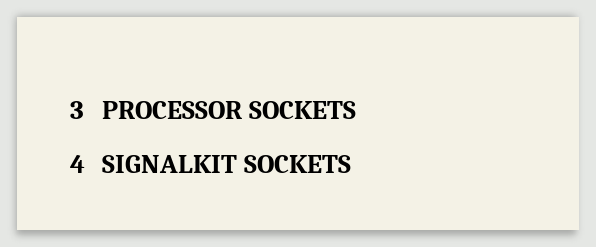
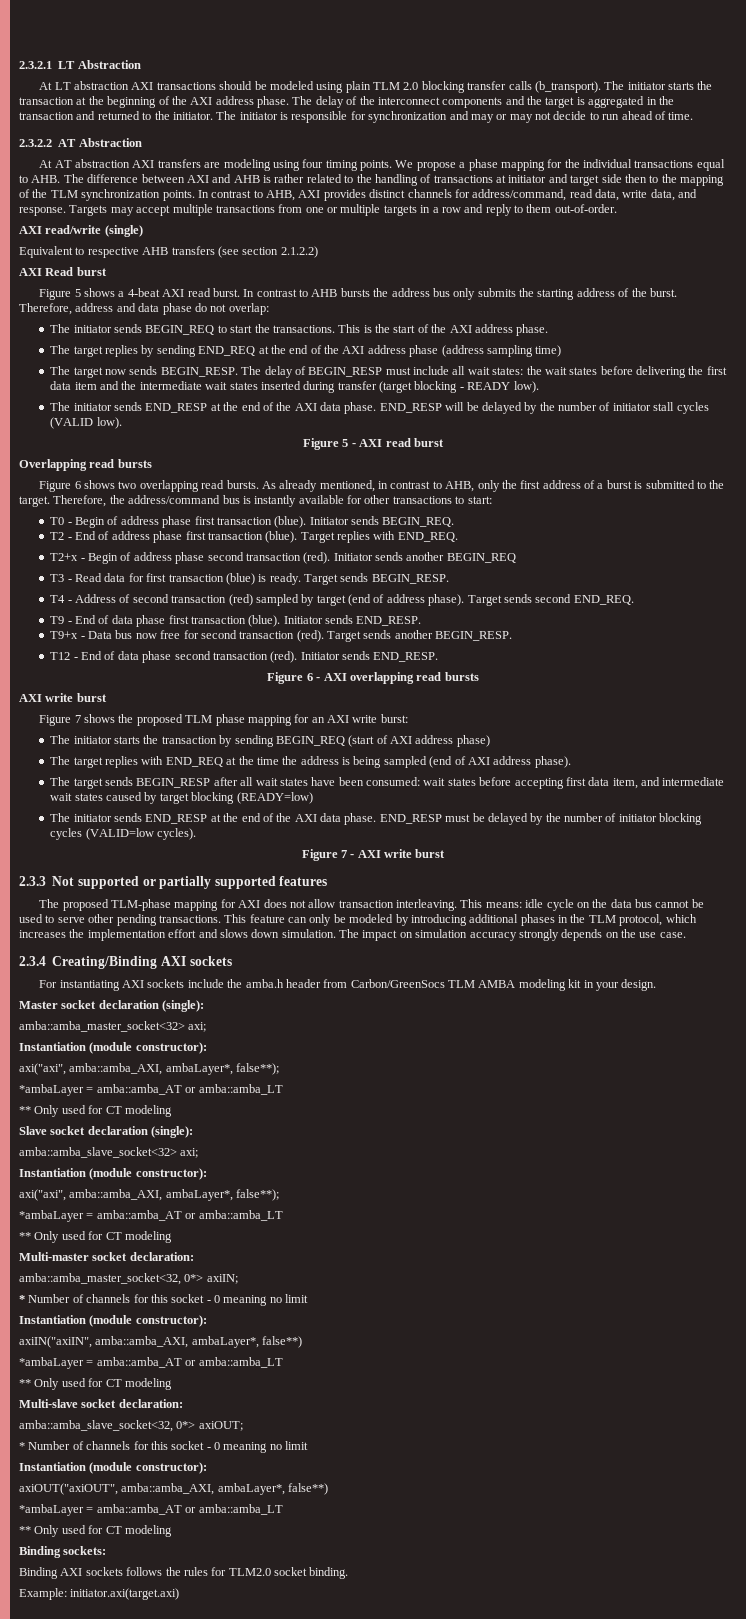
[70,101,357,119] [70,155,352,173] 3 PROCESSOR SOCKETS // 4 SIGNALKIT SOCKETS -> [19,60,141,69] [39,81,713,93] [19,96,674,108] [19,111,694,123] [19,138,142,147] [39,159,725,171] [19,174,724,186] [19,189,698,201] [19,204,617,216] [19,225,143,237] [19,246,318,258] [19,267,107,276] [39,288,677,300] [19,303,269,315] [50,324,549,336] [50,345,562,357] [50,366,727,378] [50,381,539,393] [50,402,709,414] [50,417,122,429] [303,438,444,450] [19,459,152,471] [39,480,725,492] [19,495,492,507] [50,516,455,528] [50,531,458,543] [50,552,516,564] [50,573,449,585] [50,594,634,606] [50,615,422,627] [50,630,513,642] [50,651,439,663] [267,672,479,684] [19,693,107,702] [39,714,408,726] [50,735,490,747] [50,756,571,768] [50,777,725,789] [50,792,313,804] [50,813,703,825] [50,828,197,840] [301,849,446,861] [19,876,328,889] [39,899,704,911] [19,914,697,926] [19,929,686,941] [19,956,232,969] [39,979,657,991] [19,1000,205,1012] [19,1021,207,1032] [19,1042,207,1054] [19,1063,280,1075] [19,1084,283,1096] [19,1105,172,1117] [19,1126,194,1138] [19,1147,199,1158] [19,1168,207,1180] [19,1189,280,1201] [19,1210,283,1222] [19,1231,172,1243] [19,1252,194,1261] [19,1273,238,1285] [19,1294,309,1306] [19,1315,207,1327] [19,1336,303,1348] [19,1357,283,1369] [19,1378,172,1390] [19,1399,183,1408] [19,1420,243,1432] [19,1441,309,1453] [19,1462,207,1474] [19,1483,329,1495] [19,1504,283,1516] [19,1525,172,1537] [19,1546,107,1558] [19,1567,349,1579] [19,1588,180,1600] 2.3.2.1 LT Abstraction // At LT abstraction AXI transactions should be modeled using plain TLM 2.0 blocking transfer calls (b_transport). The initiator starts the transaction at the beginning of the AXI address phase. The delay of the interconnect components and the target is aggregated in the transaction and returned to the initiator. The initiator is responsible for synchronization and may or may not decide to run ahead of time. // 2.3.2.2 AT Abstraction // At AT abstraction AXI transfers are modeling using four timing points. We propose a phase mapping for the individual transactions equal to AHB. The difference between AXI and AHB is rather related to the handling of transactions at initiator and target side then to the mapping of the TLM synchronization points. In contrast to AHB, AXI provides distinct channels for address/command, read data, write data, and response. Targets may accept multiple transactions from one or multiple targets in a row and reply to them out-of-order. // AXI read/write (single) // Equivalent to respective AHB transfers (see section 2.1.2.2) // AXI Read burst // Figure 5 shows a 4-beat AXI read burst. In contrast to AHB bursts the address bus only submits the starting address of the burst. Therefore, address and data phase do not overlap: // The initiator sends BEGIN_REQ to start the transactions. This is the start of the AXI address phase. // The target replies by sending END_REQ at the end of the AXI address phase (address sampling time) // The target now sends BEGIN_RESP. The delay of BEGIN_RESP must include all wait states: the wait states before delivering the first data item and the intermediate wait states inserted during transfer (target blocking - READY low). // The initiator sends END_RESP at the end of the AXI data phase. END_RESP will be delayed by the number of initiator stall cycles (VALID low). // Figure 5 - AXI read burst // Overlapping read bursts // Figure 6 shows two overlapping read bursts. As already mentioned, in contrast to AHB, only the first address of a burst is submitted to the target. Therefore, the address/command bus is instantly available for other transactions to start: // T0 - Begin of address phase first transaction (blue). Initiator sends BEGIN_REQ. // T2 - End of address phase first transaction (blue). Target replies with END_REQ. // T2+x - Begin of address phase second transaction (red). Initiator sends another BEGIN_REQ // T3 - Read data for first transaction (blue) is ready. Target sends BEGIN_RESP. // T4 - Address of second transaction (red) sampled by target (end of address phase). Target sends second END_REQ. // T9 - End of data phase first transaction (blue). Initiator sends END_RESP. // T9+x - Data bus now free for second transaction (red). Target sends another BEGIN_RESP. // T12 - End of data phase second transaction (red). Initiator sends END_RESP. // Figure 6 - AXI overlapping read bursts // AXI write burst // Figure 7 shows the proposed TLM phase mapping for an AXI write burst: // The initiator starts the transaction by sending BEGIN_REQ (start of AXI address phase) // The target replies with END_REQ at the time the address is being sampled (end of AXI address phase). // The target sends BEGIN_RESP after all wait states have been consumed: wait states before accepting first data item, and intermediate wait states caused by target blocking (READY=low) // The initiator sends END_RESP at the end of the AXI data phase. END_RESP must be delayed by the number of initiator blocking cycles (VALID=low cycles). // Figure 7 - AXI write burst // 2.3.3 Not supported or partially supported features // The proposed TLM-phase mapping for AXI does not allow transaction interleaving. This means: idle cycle on the data bus cannot be used to serve other pending transactions. This feature can only be modeled by introducing additional phases in the TLM protocol, which increases the implementation effort and slows down simulation. The impact on simulation accuracy strongly depends on the use case. // 2.3.4 Creating/Binding AXI sockets // For instantiating AXI sockets include the amba.h header from Carbon/GreenSocs TLM AMBA modeling kit in your design. // Master socket declaration (single): // amba::amba_master_socket<32> axi; // Instantiation (module constructor): // axi("axi", amba::amba_AXI, ambaLayer*, false**); // *ambaLayer = amba::amba_AT or amba::amba_LT // ** Only used for CT modeling // Slave socket declaration (single): // amba::amba_slave_socket<32> axi; // Instantiation (module constructor): // axi("axi", amba::amba_AXI, ambaLayer*, false**); // *ambaLayer = amba::amba_AT or amba::amba_LT // ** Only used for CT modeling // Multi-master socket declaration: // amba::amba_master_socket<32, 0*> axiIN; // * Number of channels for this socket - 0 meaning no limit // Instantiation (module constructor): // axiIN("axiIN", amba::amba_AXI, ambaLayer*, false**) // *ambaLayer = amba::amba_AT or amba::amba_LT // ** Only used for CT modeling // Multi-slave socket declaration: // amba::amba_slave_socket<32, 0*> axiOUT; // * Number of channels for this socket - 0 meaning no limit // Instantiation (module constructor): // axiOUT("axiOUT", amba::amba_AXI, ambaLayer*, false**) // *ambaLayer = amba::amba_AT or amba::amba_LT // ** Only used for CT modeling // Binding sockets: // Binding AXI sockets follows the rules for TLM2.0 socket binding. // Example: initiator.axi(target.axi)

